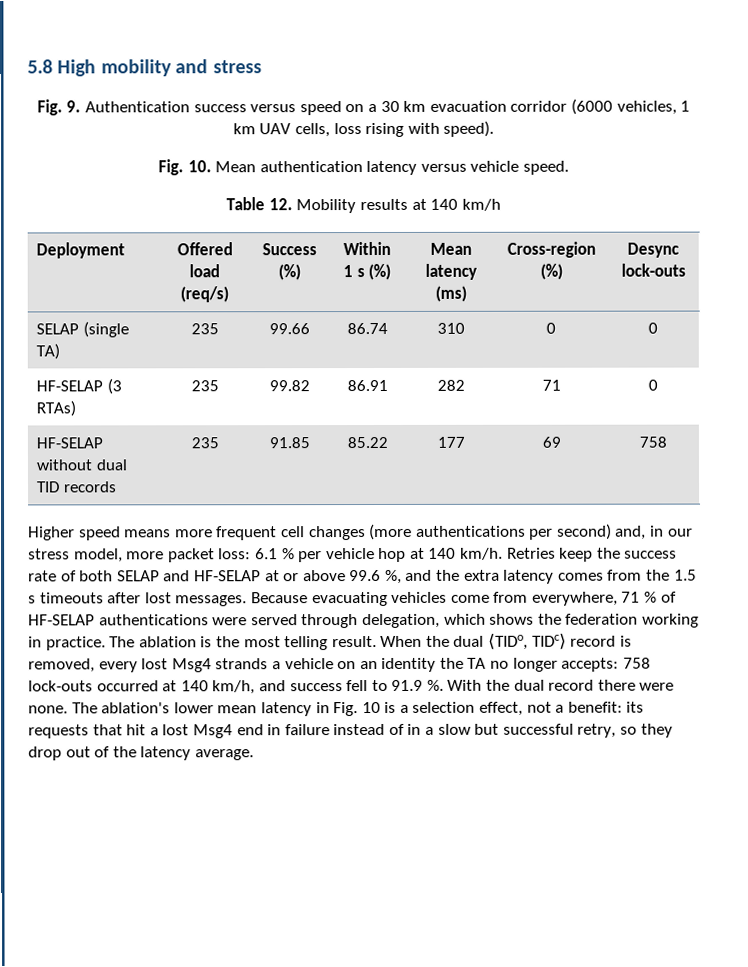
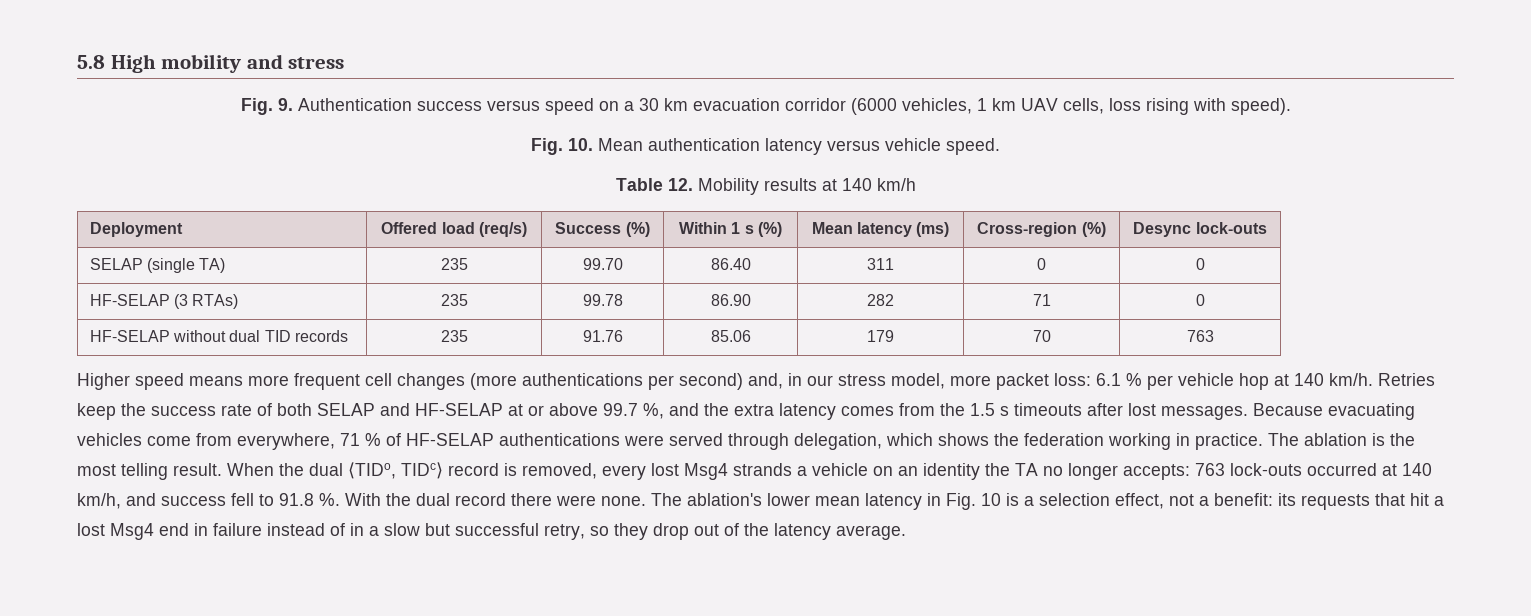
[269,323,310,335] [346,322,388,335] [436,322,465,334] 99.66 | 86.74 | 310 -> [582,258,623,270] [710,258,751,270] [867,258,894,270] 99.70 | 86.40 | 311
[269,380,310,392] [346,379,388,392] 99.82 | 86.91 -> [582,294,623,306] [710,294,751,306] 99.78 | 86.90
[269,437,310,449] [346,436,388,449] [436,436,465,448] [541,436,561,448] [639,436,667,448] 91.85 | 85.22 | 177 | 69 | 758 -> [582,330,623,342] [710,330,751,342] [867,330,894,342] [1032,330,1051,342] [1186,330,1214,342] 91.76 | 85.06 | 179 | 70 | 763
[349,569,382,582] 99.6 -> [603,403,638,416] 99.7
[622,657,651,669] 758 -> [1195,463,1225,476] 763
[391,679,424,691] 91.9 -> [279,493,314,506] 91.8

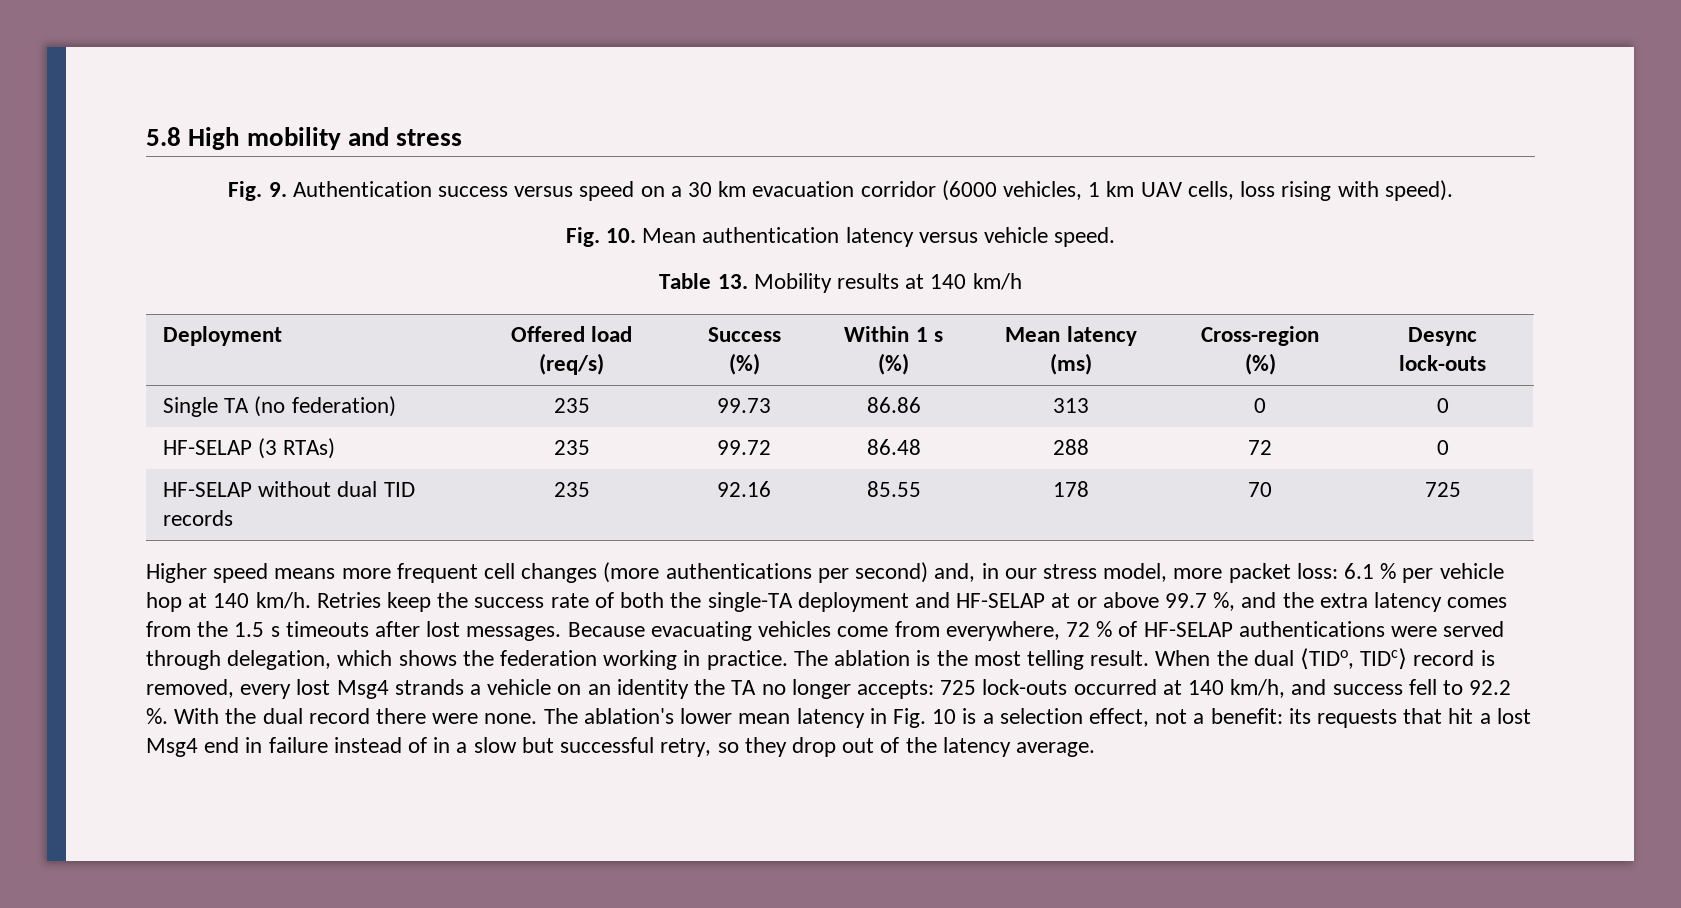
[667,178,693,191] 12. -> [717,274,748,289] 13.
[89,258,226,273] [440,258,468,270] [582,258,623,270] [710,258,751,270] [867,258,894,270] SELAP (single TA) | 235 | 99.70 | 86.40 | 311 -> [162,396,396,417] [553,398,590,413] [717,398,771,413] [866,397,921,413] [1053,398,1089,413] Single TA (no federation) | 235 | 99.73 | 86.86 | 313
[582,294,623,306] [710,294,751,306] [867,294,894,306] [1032,294,1051,306] 99.78 | 86.90 | 282 | 71 -> [717,440,771,455] [866,439,921,455] [1053,439,1089,455] [1248,440,1272,455] 99.72 | 86.48 | 288 | 72
[582,330,623,342] [710,330,751,342] [867,330,894,342] 91.76 | 85.06 | 179 -> [717,481,771,497] [866,481,921,497] [1053,481,1089,497] 92.16 | 85.55 | 178
[1186,330,1214,342] 763 -> [1424,482,1461,497] 725
[317,403,375,416] SELAP -> [670,592,909,612] the single-TA deployment
[340,433,360,446] 71 -> [1065,622,1090,637] 72
[1195,463,1225,476] 763 -> [940,680,977,695] 725
[279,493,314,506] 91.8 -> [1469,680,1512,695] 92.2

